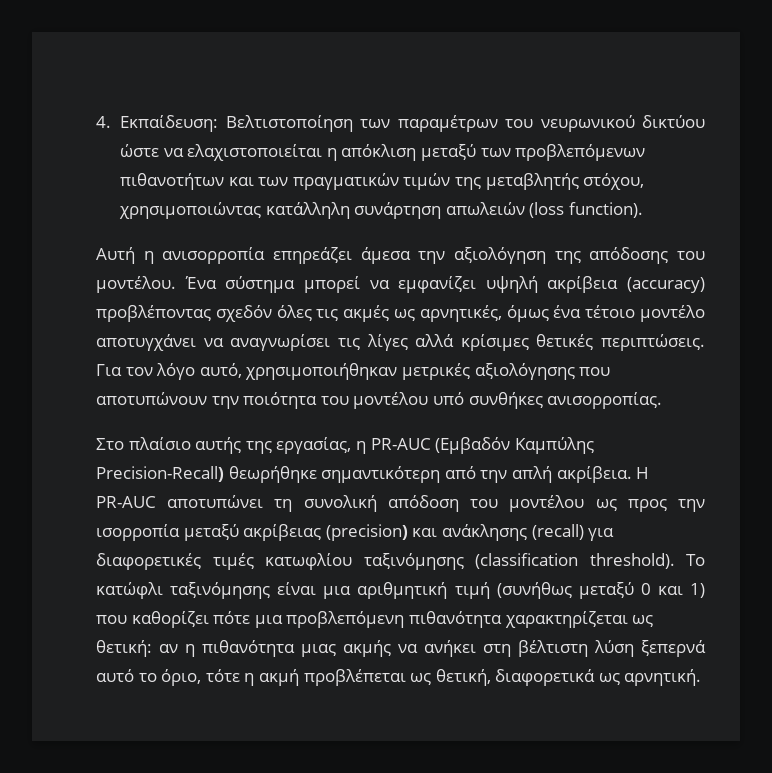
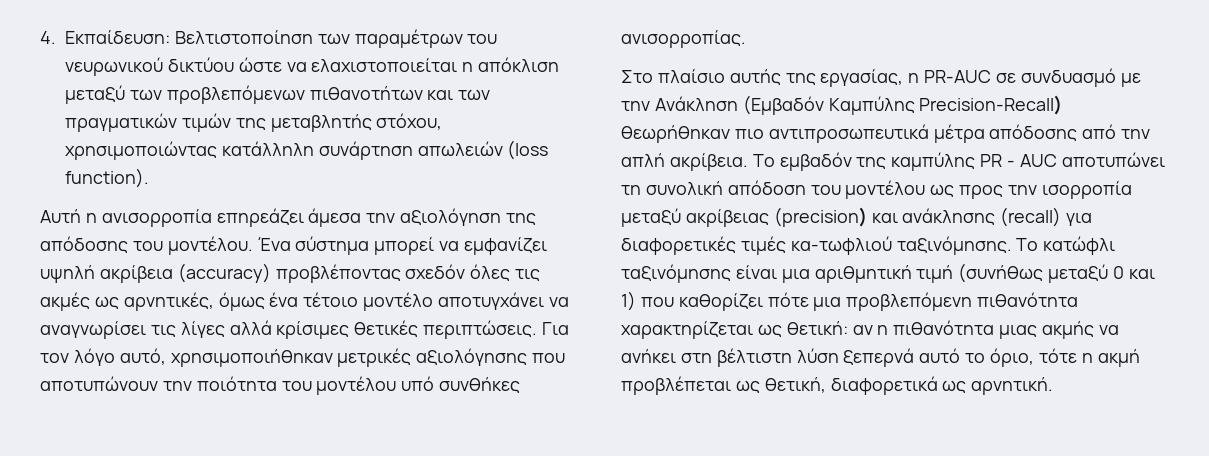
[435,437,594,454] [96,466,650,483] [96,496,156,508] (Εμβαδόν Καμπύλης Precision-Recall) θεωρήθηκε σημαντικότερη από την απλή ακρίβεια. Η PR-AUC -> [996,68,1141,87] [621,95,1063,115] [621,124,1151,143] [621,152,1057,171] σε συνδυασμό με την Ανάκληση (Εμβαδόν Καμπύλης Precision-Recall) θεωρήθηκαν πιο αντιπροσωπευτικά μέτρα απόδοσης από την απλή ακρίβεια. Το εμβαδόν της καμπύλης PR - AUC
[265,553,675,570] κατωφλίου ταξινόμησης (classification threshold). -> [790,236,1012,255] κα-τωφλιού ταξινόμησης.

